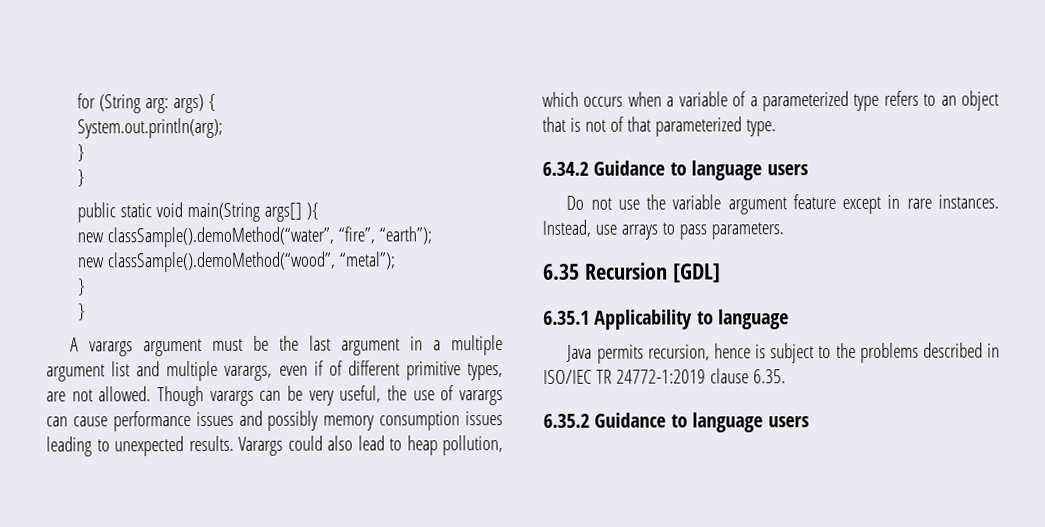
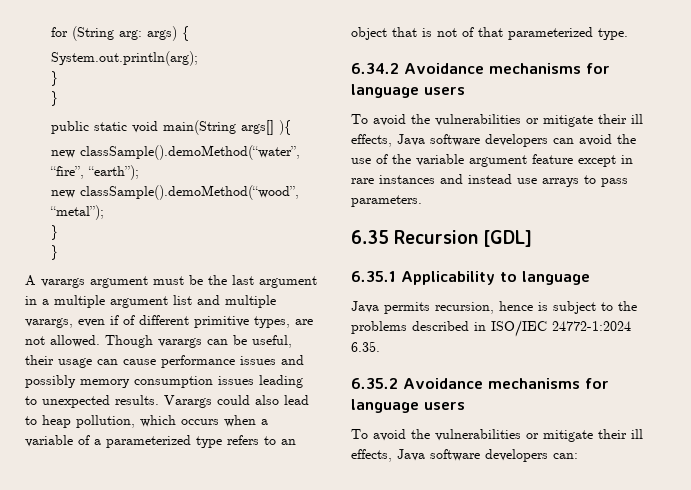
[308,385,504,406] very useful, the use of varargs -> [252,335,292,348] [25,355,92,368] useful, their usage
[593,160,808,181] [566,195,640,210] Guidance to language users // Do not use -> [404,63,610,74] [351,84,465,98] [351,114,643,127] [351,134,636,147] [351,154,388,164] Avoidance mechanisms for language users // To avoid the vulnerabilities or mitigate their ill effects, Java software developers can avoid the use of
[938,194,1000,209] [542,219,591,237] instances. Instead, -> [379,174,512,184] instances and instead
[595,368,749,384] TR 24772-1:2019 clause -> [552,321,631,331] 24772-1:2024
[594,412,809,433] Guidance to language users -> [403,378,609,389] [351,399,465,413] [351,429,643,442] [351,449,578,462] Avoidance mechanisms for language users // To avoid the vulnerabilities or mitigate their ill effects, Java software developers can:

